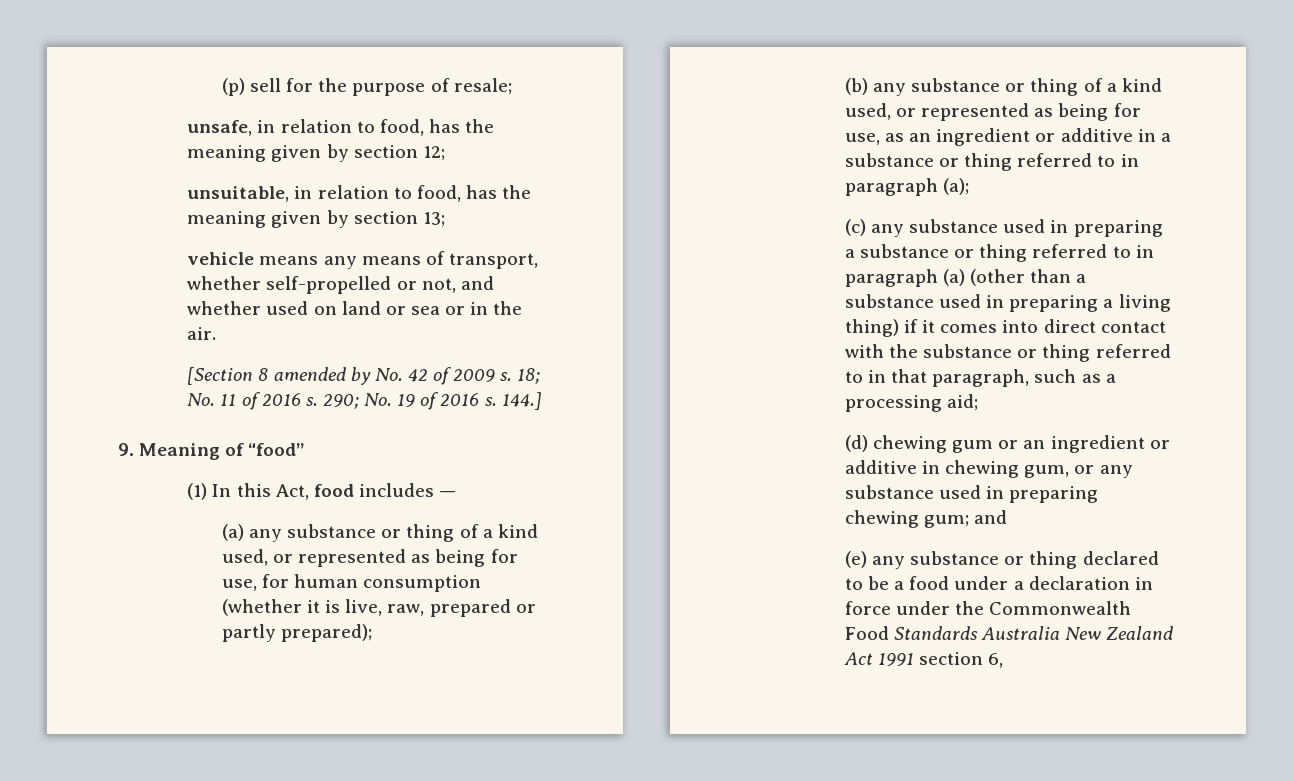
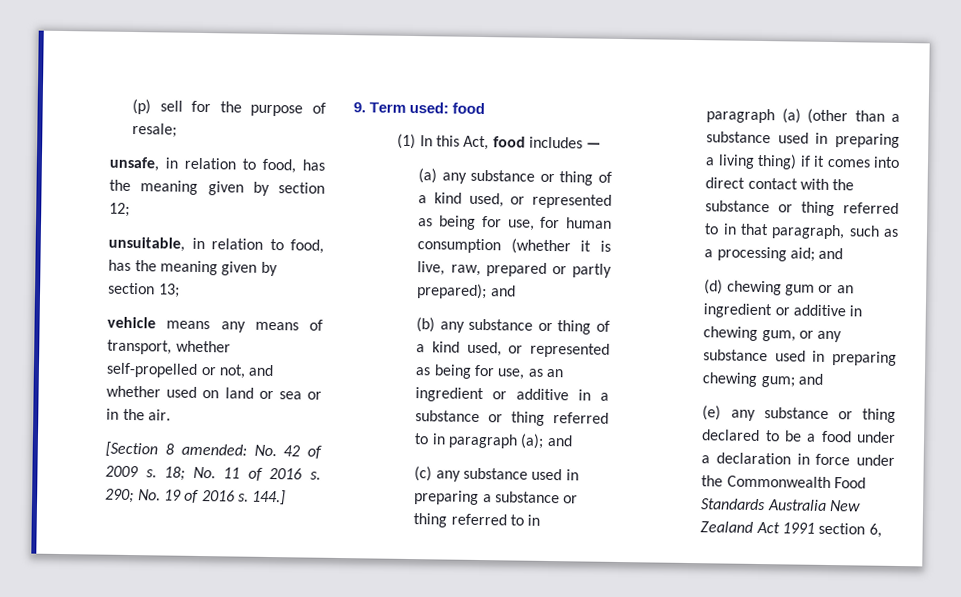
[273,367,371,385] amended by -> [180,443,247,456] amended:
[139,443,305,460] Meaning of “food” -> [369,101,486,115] Term used: food
(373, 633) none -> [490,285,516,297] and
(970, 186) none -> [546,434,573,447] and
(979, 402) none -> [818,247,844,260] and

